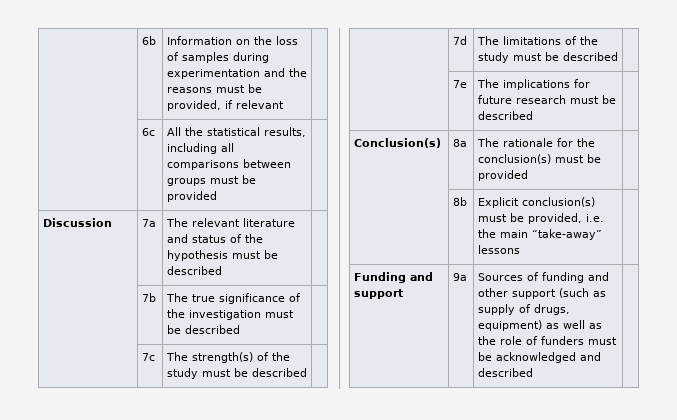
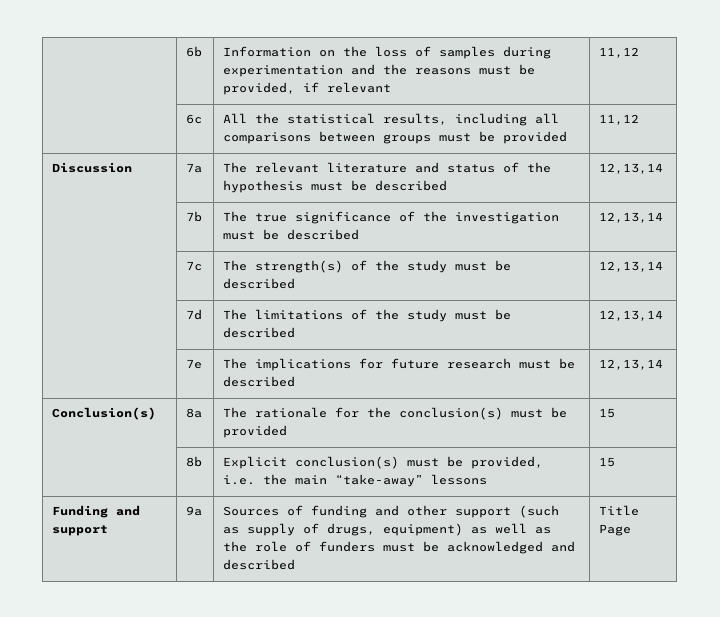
(284, 104) none -> [598,47,639,58] 11,12
(217, 196) none -> [598,114,639,125] 11,12
(222, 270) none -> [598,163,663,174] 12,13,14
(240, 329) none -> [598,212,663,223] 12,13,14
(307, 372) none -> [598,261,663,272] 12,13,14
(618, 56) none -> [598,310,663,321] 12,13,14
(533, 115) none -> [598,359,663,370] 12,13,14
(528, 175) none -> [598,408,615,418] 15
(520, 249) none -> [598,457,615,467] 15
(533, 372) none -> [598,505,639,516] [598,524,631,536] Title Page

